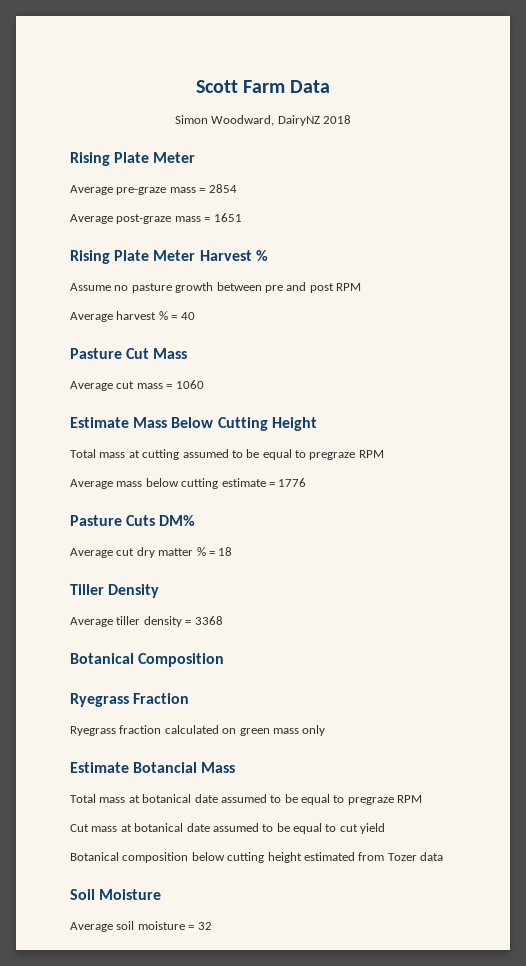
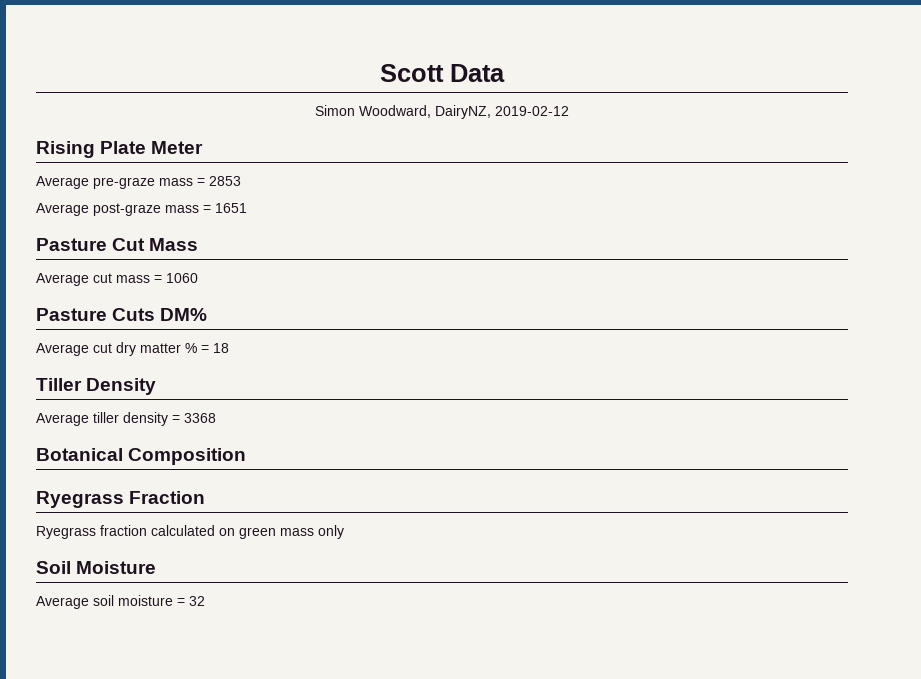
[243,80,285,93] Farm -> (444, 73) none
[277,115,352,126] DairyNZ 2018 -> [435,105,569,119] DairyNZ, 2019-02-12
[208,184,237,193] 2854 -> [209,176,241,186] 2853
[70,250,268,264] [70,282,361,293] [70,311,195,322] // Rising Plate Meter Harvest % // Assume no pasture growth between pre and post RPM // Average harvest % = 40 -> (247, 208) none
[70,417,317,431] [70,449,384,460] [70,478,307,489] // Estimate Mass Below Cutting Height // Total mass at cutting assumed to be equal to pregraze RPM // Average mass below cutting estimate = 1776 -> (198, 278) none
[70,762,236,773] [70,794,423,805] [70,823,386,834] [70,852,443,863] // Estimate Botancial Mass // Total mass at botanical date assumed to be equal to pregraze RPM // Cut mass at botanical date assumed to be equal to cut yield // Botanical composition below cutting height estimated from Tozer data -> (344, 532) none

